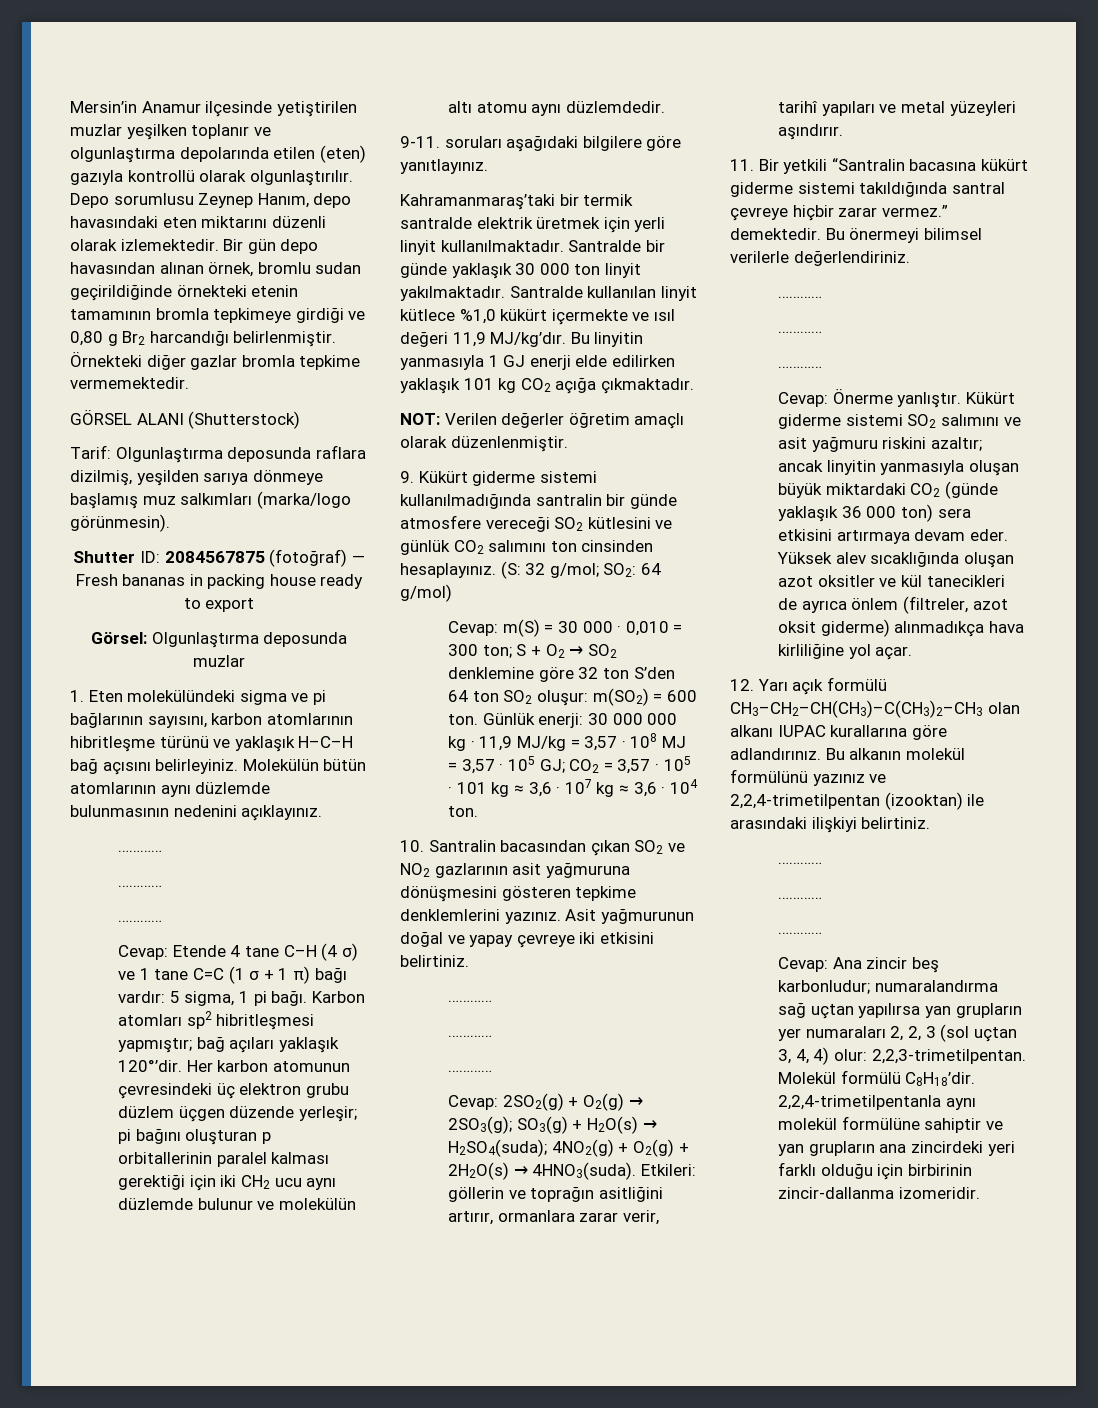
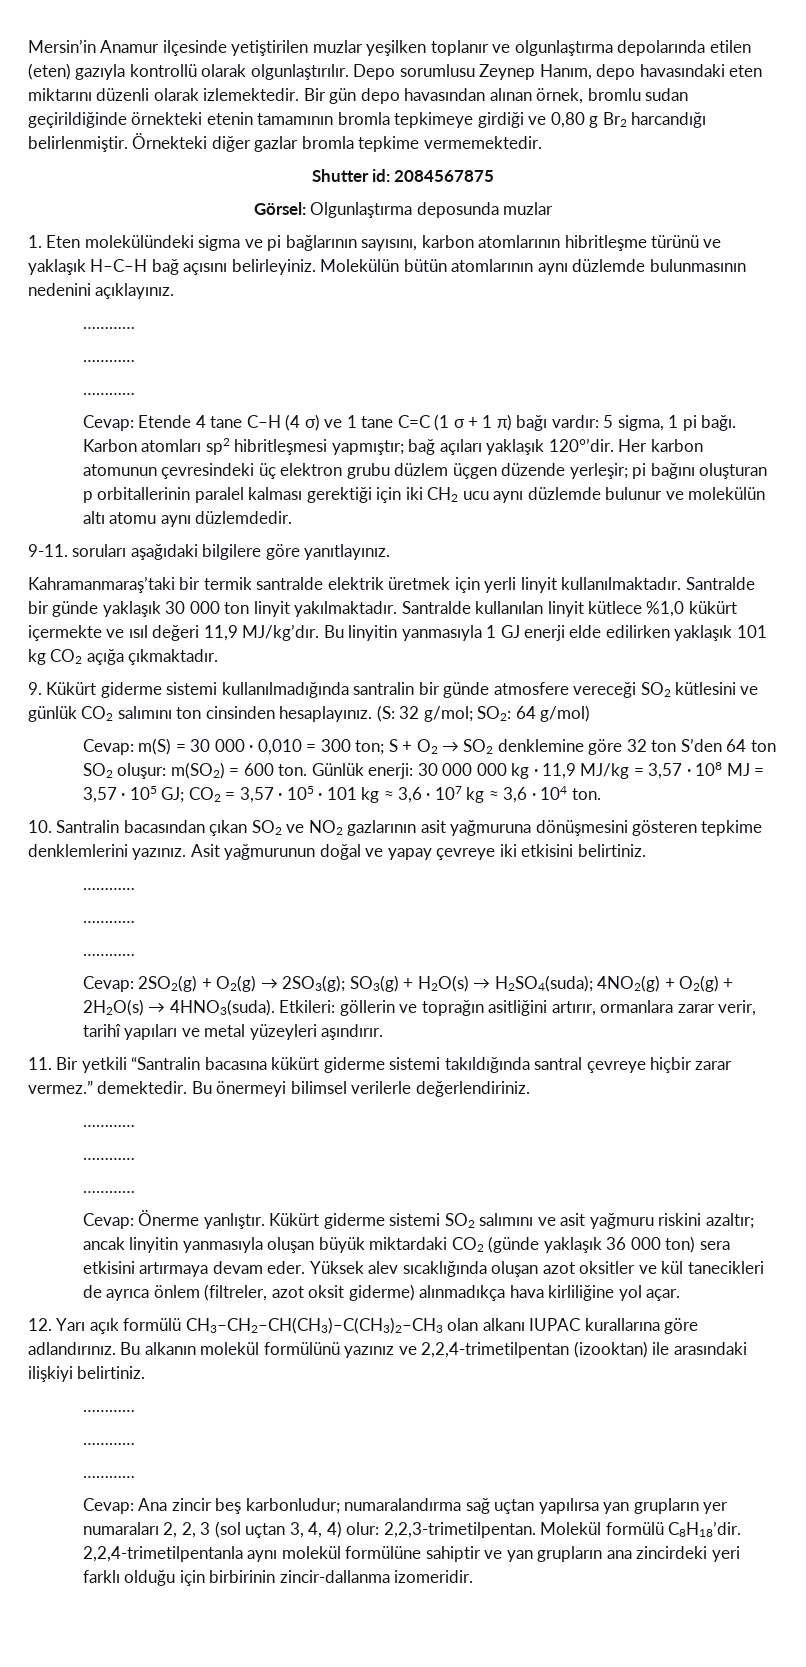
[70,409,301,429] [70,445,366,463] [70,470,323,486] [70,491,351,509] [70,514,170,532] // GÖRSEL ALANI (Shutterstock) // Tarif: Olgunlaştırma deposunda raflara dizilmiş, yeşilden sarıya dönmeye başlamış muz salkımları (marka/logo görünmesin). -> (542, 142) none
[139,551,160,563] ID: -> [372,169,390,182] id:
[269,549,365,567] [75,574,364,589] [183,598,255,612] (fotoğraf) — Fresh bananas in packing house ready to export -> (495, 176) none
[400,412,685,429] [400,436,568,452] // NOT: Verilen değerler öğretim amaçlı olarak düzenlenmiştir. -> (219, 657) none

